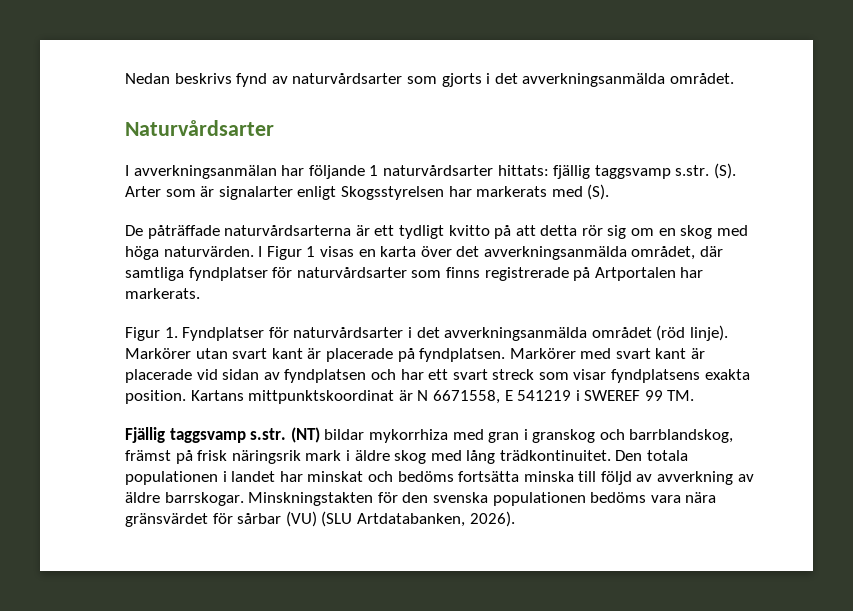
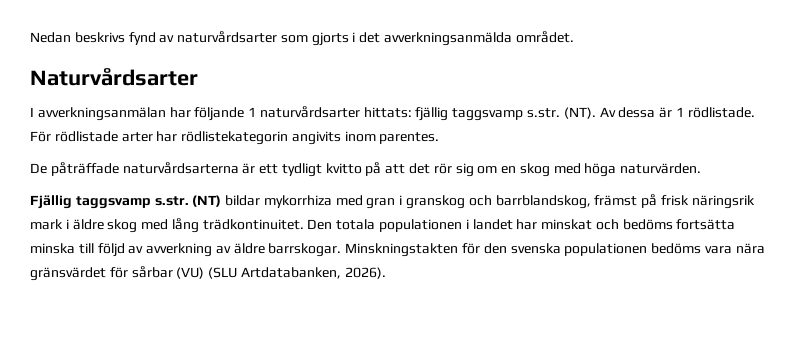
[713,163,736,179] [125,184,610,200] (S). Arter som är signalarter enligt Skogsstyrelsen har markerats med (S). -> [563,107,755,119] [30,131,440,145] (NT). Av dessa är 1 rödlistade. För rödlistade arter har rödlistekategorin angivits inom parentes.
[540,225,578,236] detta -> [409,163,431,174] det
[258,246,724,260] [125,267,704,281] [125,288,200,299] [125,325,728,341] [125,348,706,362] [125,369,750,383] [125,390,695,404] I Figur 1 visas en karta över det avverkningsanmälda området, där samtliga fyndplatser för naturvårdsarter som finns registrerade på Artportalen har markerats. // Figur 1. Fyndplatser för naturvårdsarter i det avverkningsanmälda området (röd linje). Markörer utan svart kant är placerade på fyndplatsen. Markörer med svart kant är placerade vid sidan av fyndplatsen och har ett svart streck som visar fyndplatsens exakta position. Kartans mittpunktskoordinat är N 6671558, E 541219 i SWEREF 99 TM. -> (702, 168) none

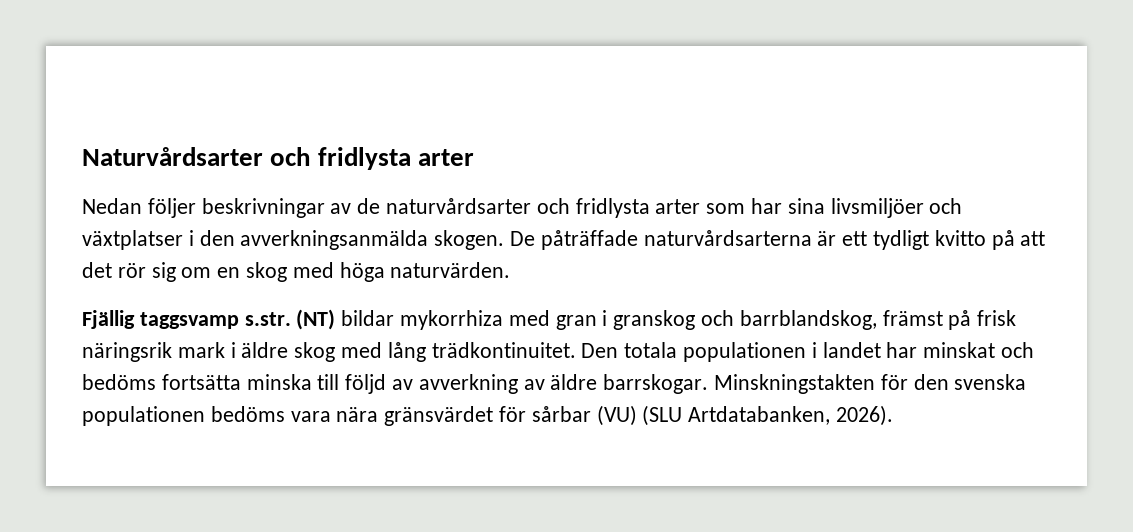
[30,31,574,46] [30,68,198,86] [30,106,755,121] [30,131,440,145] Nedan beskrivs fynd av naturvårdsarter som gjorts i det avverkningsanmälda området. // Naturvårdsarter // I avverkningsanmälan har följande 1 naturvårdsarter hittats: fjällig taggsvamp s.str. (NT). Av dessa är 1 rödlistade. För rödlistade arter har rödlistekategorin angivits inom parentes. // -> [82,147,474,170] [82,198,963,218] [82,230,505,250] Naturvårdsarter och fridlysta arter // Nedan följer beskrivningar av de naturvårdsarter och fridlysta arter som har sina livsmiljöer och växtplatser i den avverkningsanmälda skogen.

